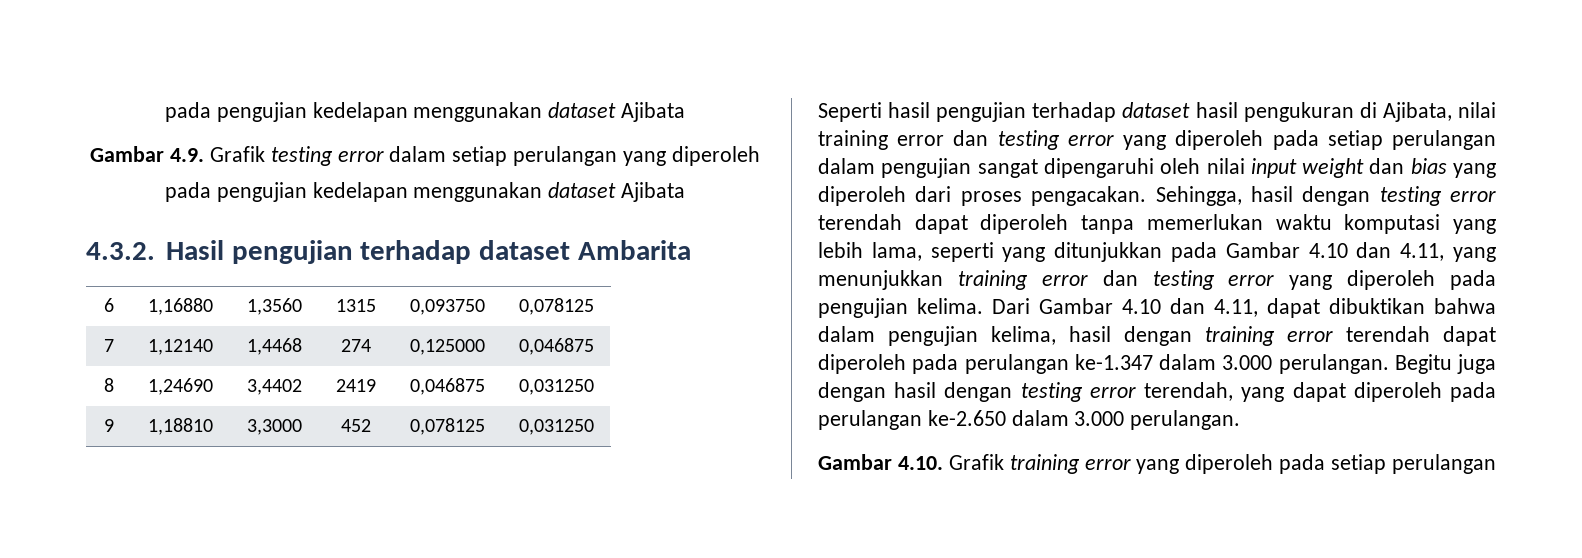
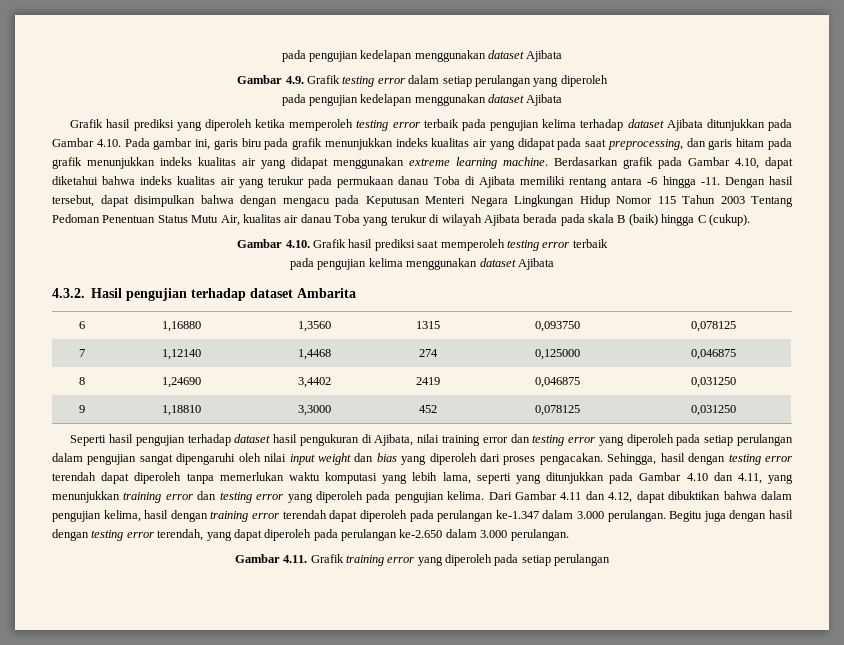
(686, 192) none -> [70,119,792,131] [52,138,793,150] [52,157,793,169] [52,176,793,188] [52,195,793,207] [52,214,750,226] [237,239,608,251] [290,258,554,270] // Grafik hasil prediksi yang diperoleh ketika memperoleh testing error terbaik pada pengujian kelima terhadap dataset Ajibata ditunjukkan pada Gambar 4.10. Pada gambar ini, garis biru pada grafik menunjukkan indeks kualitas air yang didapat pada saat preprocessing, dan garis hitam pada grafik menunjukkan indeks kualitas air yang didapat menggunakan extreme learning machine. Berdasarkan grafik pada Gambar 4.10, dapat diketahui bahwa indeks kualitas air yang terukur pada permukaan danau Toba di Ajibata memiliki rentang antara -6 hingga -11. Dengan hasil tersebut, dapat disimpulkan bahwa dengan mengacu pada Keputusan Menteri Negara Lingkungan Hidup Nomor 115 Tahun 2003 Tentang Pedoman Penentuan Status Mutu Air, kualitas air danau Toba yang terukur di wilayah Ajibata berada pada skala B (baik) hingga C (cukup). // Gambar 4.10. Grafik hasil prediksi saat memperoleh testing error terbaik // pada pengujian kelima menggunakan dataset Ajibata
[1122,298,1258,317] 4.10 dan 4.11, -> [560,491,633,503] 4.11 dan 4.12,
[898,456,944,470] 4.10. -> [283,555,308,563] 4.11.

